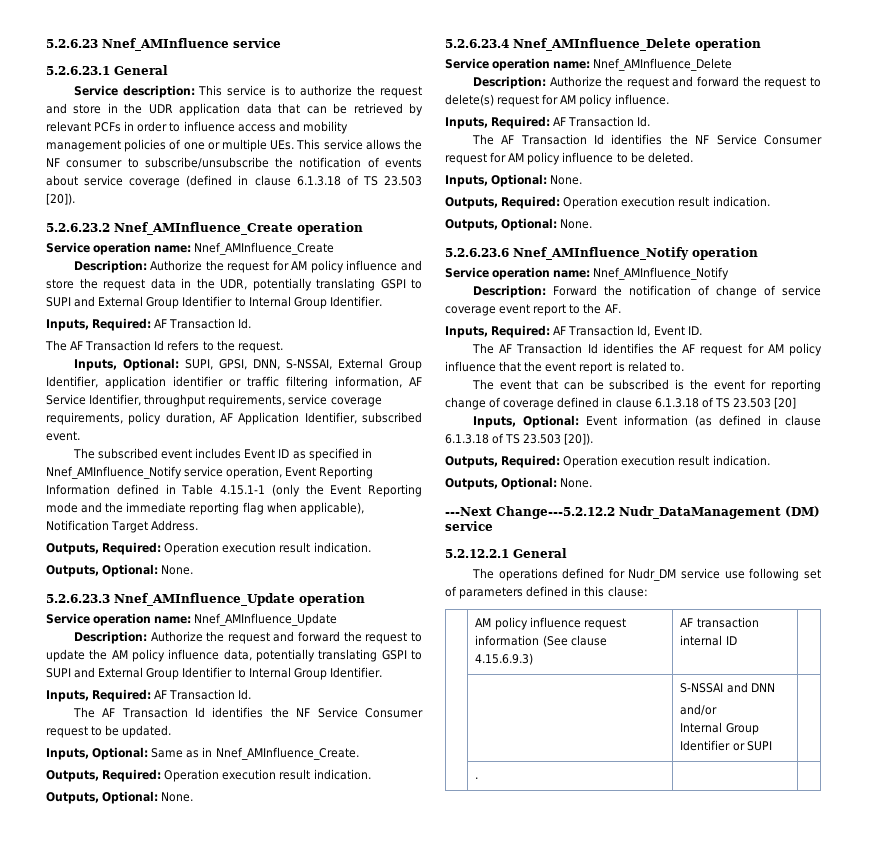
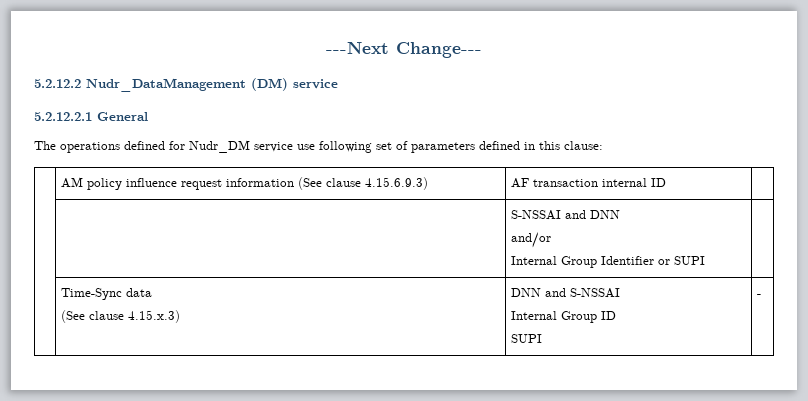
[46,38,281,51] [46,65,168,75] [73,85,422,98] [46,103,423,116] [46,121,348,134] [46,139,422,152] [46,157,422,169] [46,175,422,188] [46,193,75,205] [46,222,363,235] [46,242,335,255] [73,260,422,273] [46,278,422,291] [46,296,382,309] [46,318,252,331] [45,340,283,353] [73,358,422,371] [46,376,422,389] [46,394,382,407] [46,412,422,425] [46,431,80,441] [72,448,372,461] [46,466,374,479] [46,484,422,497] [46,502,364,515] [46,520,199,533] [46,542,371,555] [46,564,194,577] [46,593,365,606] [46,613,338,626] [73,631,422,644] [46,649,422,662] [46,667,382,680] [46,689,252,702] [72,707,423,718] [46,725,172,738] [46,747,359,760] [46,769,371,782] [46,791,194,804] [445,38,761,51] [445,58,733,71] [472,76,821,89] [445,94,669,107] [445,116,651,129] [471,134,822,145] [445,152,693,165] [445,174,583,187] [445,196,770,209] [445,218,593,231] [445,247,758,260] [445,267,730,280] [472,285,821,298] [445,303,621,316] [445,325,702,338] [471,343,822,356] [445,361,684,374] [471,379,821,392] [445,397,797,410] [472,415,821,428] [445,433,594,445] [445,455,770,468] [445,477,593,490] [445,506,615,519] 5.2.6.23 Nnef_AMInfluence service // 5.2.6.23.1 General // Service description: This service is to authorize the request and store in the UDR application data that can be retrieved by relevant PCFs in order to influence access and mobility management policies of one or multiple UEs. This service allows the NF consumer to subscribe/unsubscribe the notification of events about service coverage (defined in clause 6.1.3.18 of TS 23.503 [20]). // 5.2.6.23.2 Nnef_AMInfluence_Create operation // Service operation name: Nnef_AMInfluence_Create // Description: Authorize the request for AM policy influence and store the request data in the UDR, potentially translating GSPI to SUPI and External Group Identifier to Internal Group Identifier. // Inputs, Required: AF Transaction Id. // The AF Transaction Id refers to the request. // Inputs, Optional: SUPI, GPSI, DNN, S-NSSAI, External Group Identifier, application identifier or traffic filtering information, AF Service Identifier, throughput requirements, service coverage requirements, policy duration, AF Application Identifier, subscribed event. // The subscribed event includes Event ID as specified in Nnef_AMInfluence_Notify service operation, Event Reporting Information defined in Table 4.15.1-1 (only the Event Reporting mode and the immediate reporting flag when applicable), Notification Target Address. // Outputs, Required: Operation execution result indication. // Outputs, Optional: None. // 5.2.6.23.3 Nnef_AMInfluence_Update operation // Service operation name: Nnef_AMInfluence_Update // Description: Authorize the request and forward the request to update the AM policy influence data, potentially translating GSPI to SUPI and External Group Identifier to Internal Group Identifier. // Inputs, Required: AF Transaction Id. // The AF Transaction Id identifies the NF Service Consumer request to be updated. // Inputs, Optional: Same as in Nnef_AMInfluence_Create. // Outputs, Required: Operation execution result indication. // Outputs, Optional: None. // 5.2.6.23.4 Nnef_AMInfluence_Delete operation // Service operation name: Nnef_AMInfluence_Delete // Description: Authorize the request and forward the request to delete(s) request for AM policy influence. // Inputs, Required: AF Transaction Id. // The AF Transaction Id identifies the NF Service Consumer request for AM policy influence to be deleted. // Inputs, Optional: None. // Outputs, Required: Operation execution result indication. // Outputs, Optional: None. // 5.2.6.23.6 Nnef_AMInfluence_Notify operation // Service operation name: Nnef_AMInfluence_Notify // Description: Forward the notification of change of service coverage event report to the AF. // Inputs, Required: AF Transaction Id, Event ID. // The AF Transaction Id identifies the AF request for AM policy influence that the event report is related to. // The event that can be subscribed is the event for reporting change of coverage defined in clause 6.1.3.18 of TS 23.503 [20] // Inputs, Optional: Event information (as defined in clause 6.1.3.18 of TS 23.503 [20]). // Outputs, Required: Operation execution result indication. // Outputs, Optional: None. // ---Next Change---5.2.12.2 -> [326,42,482,58] [34,79,81,88] ---Next Change--- // 5.2.12.2
[475,777,479,779] . | | -> [60,288,152,300] [60,310,180,323] [510,288,620,298] [510,311,616,323] [510,334,542,343] [756,294,761,297] Time-Sync data // (See clause 4.15.x.3) | DNN and S-NSSAI // Internal Group ID // SUPI | -

